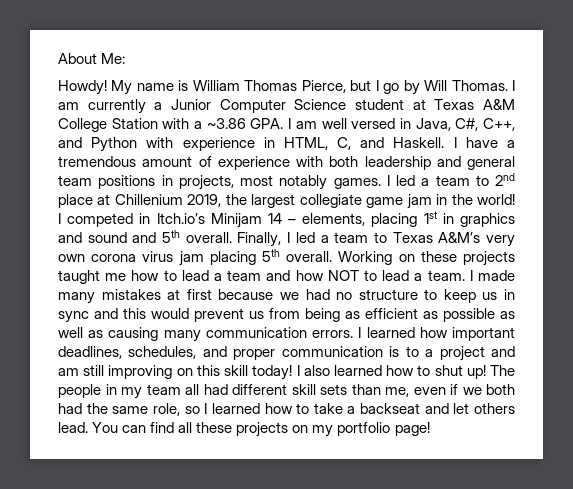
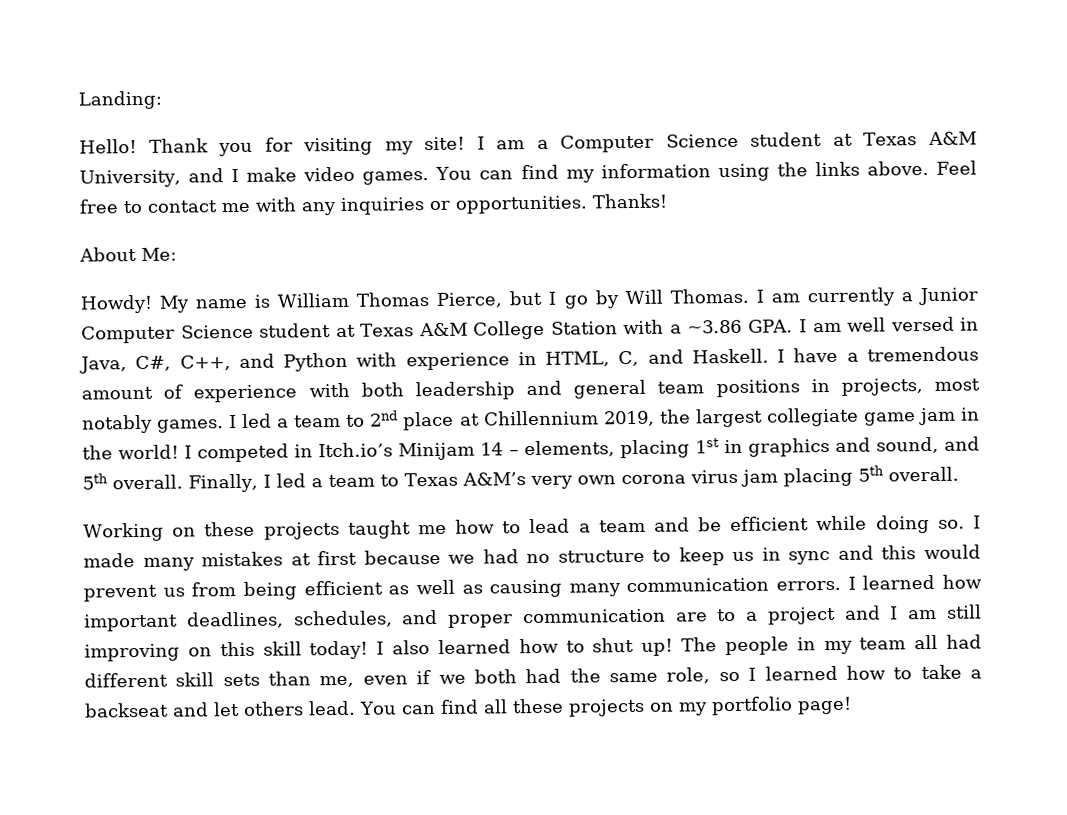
(58, 58) none -> [78,90,162,110] [79,131,977,157] [79,160,978,188] [79,193,667,216] Landing: // Hello! Thank you for visiting my site! I am a Computer Science student at Texas A&M University, and I make video games. You can find my information using the links above. Feel free to contact me with any inquiries or opportunities. Thanks! //
[114,194,183,205] Chillenium -> [483,410,599,426] Chillennium
[87,232,127,243] sound -> [875,436,939,454] sound,
(333, 256) none -> (959, 474) //
[295,270,465,281] how NOT to lead a team. -> [698,515,965,534] be efficient while doing so.
[345,311,360,319] as -> (297, 590) none
[443,308,515,322] possible as -> (410, 590) none
[389,346,400,357] is -> [675,612,708,622] are
(516, 351) none -> [890,606,899,620] I

